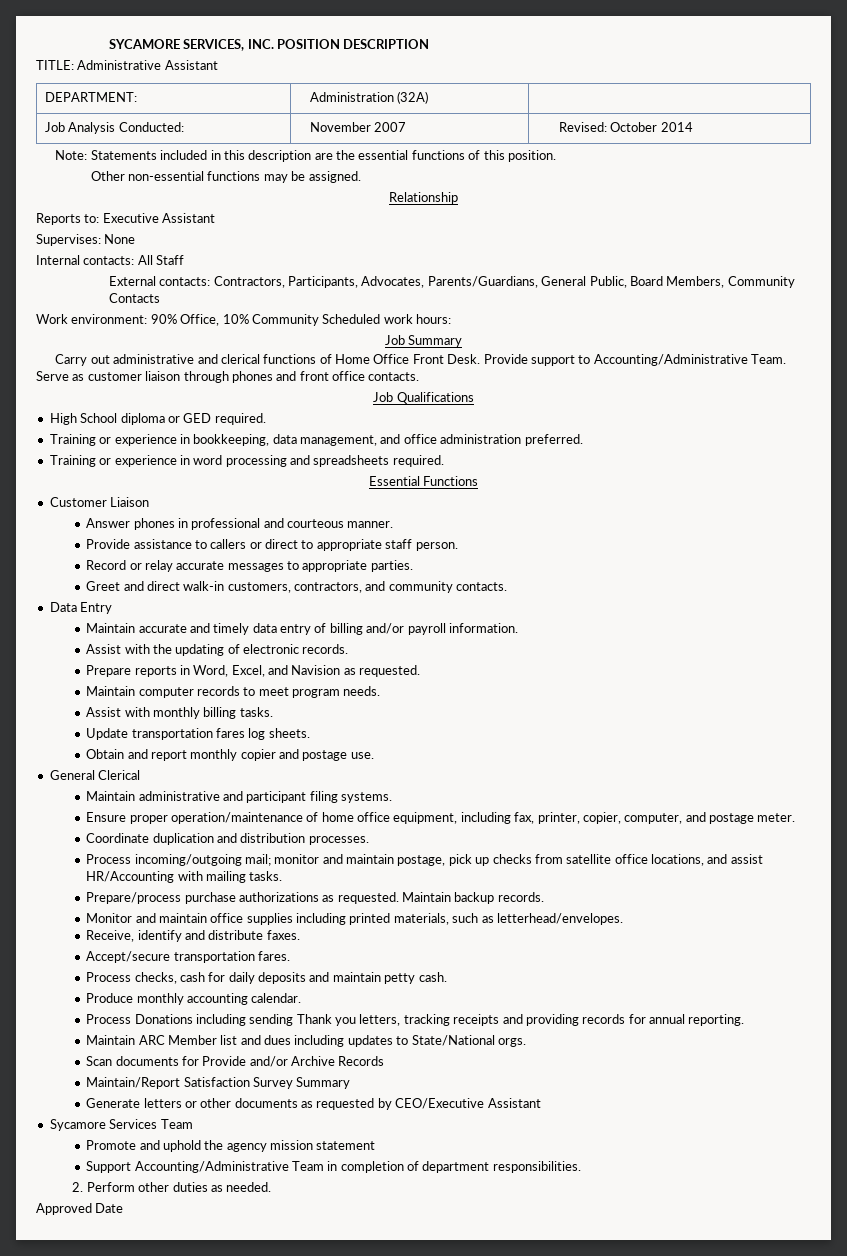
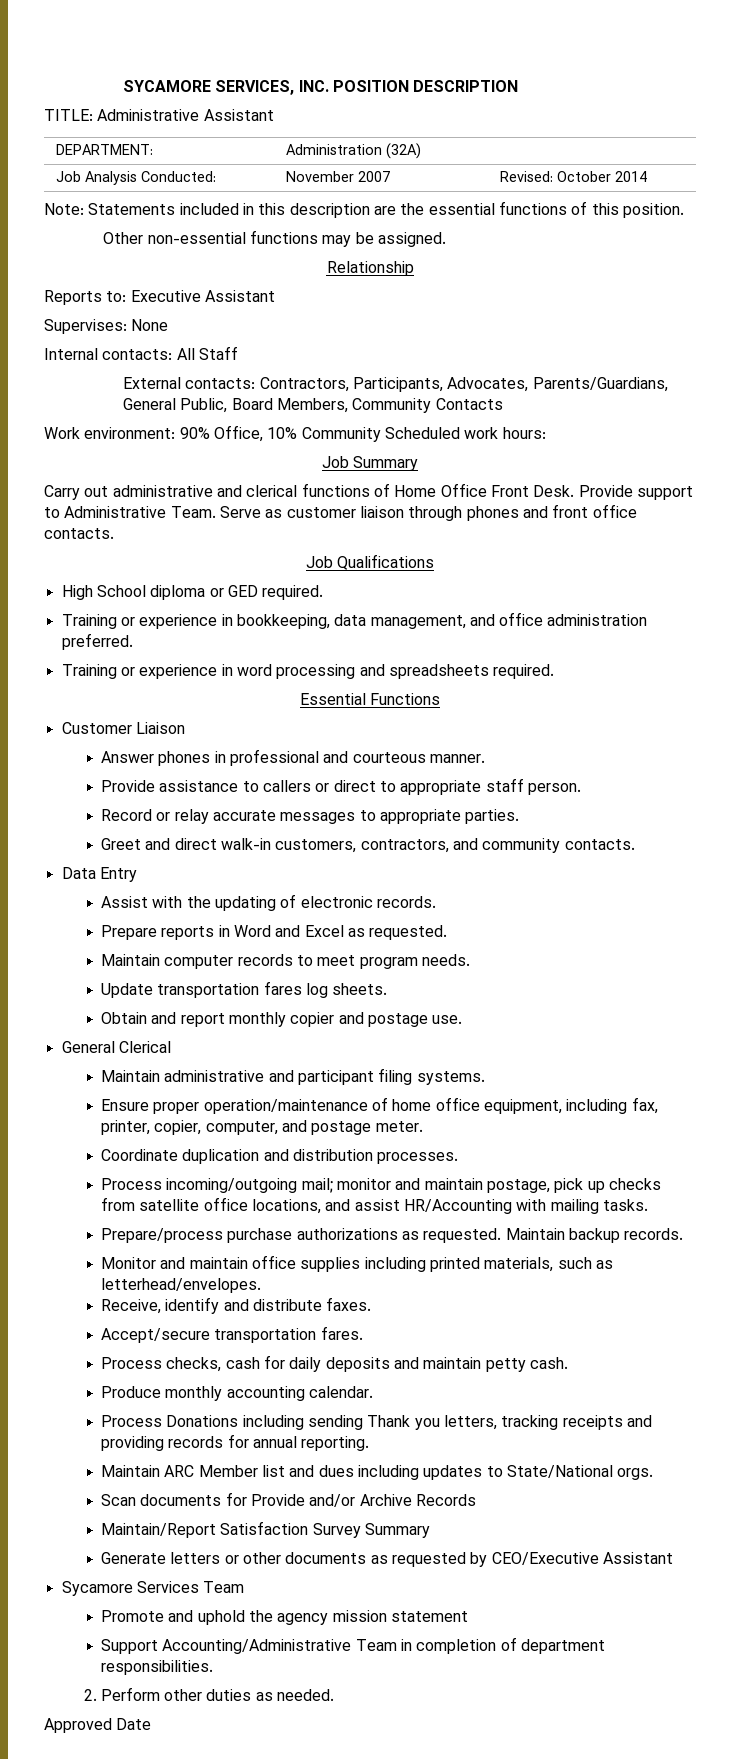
[593,354,748,366] Accounting/Administrative -> [64,506,167,518] Administrative
[86,623,518,635] // Maintain accurate and timely data entry of billing and/or payroll information. -> (137, 874) none
[193,665,341,677] Word, Excel, and Navision -> [234,925,344,937] Word and Excel
[86,707,273,719] // Assist with monthly billing tasks. -> (471, 960) none

